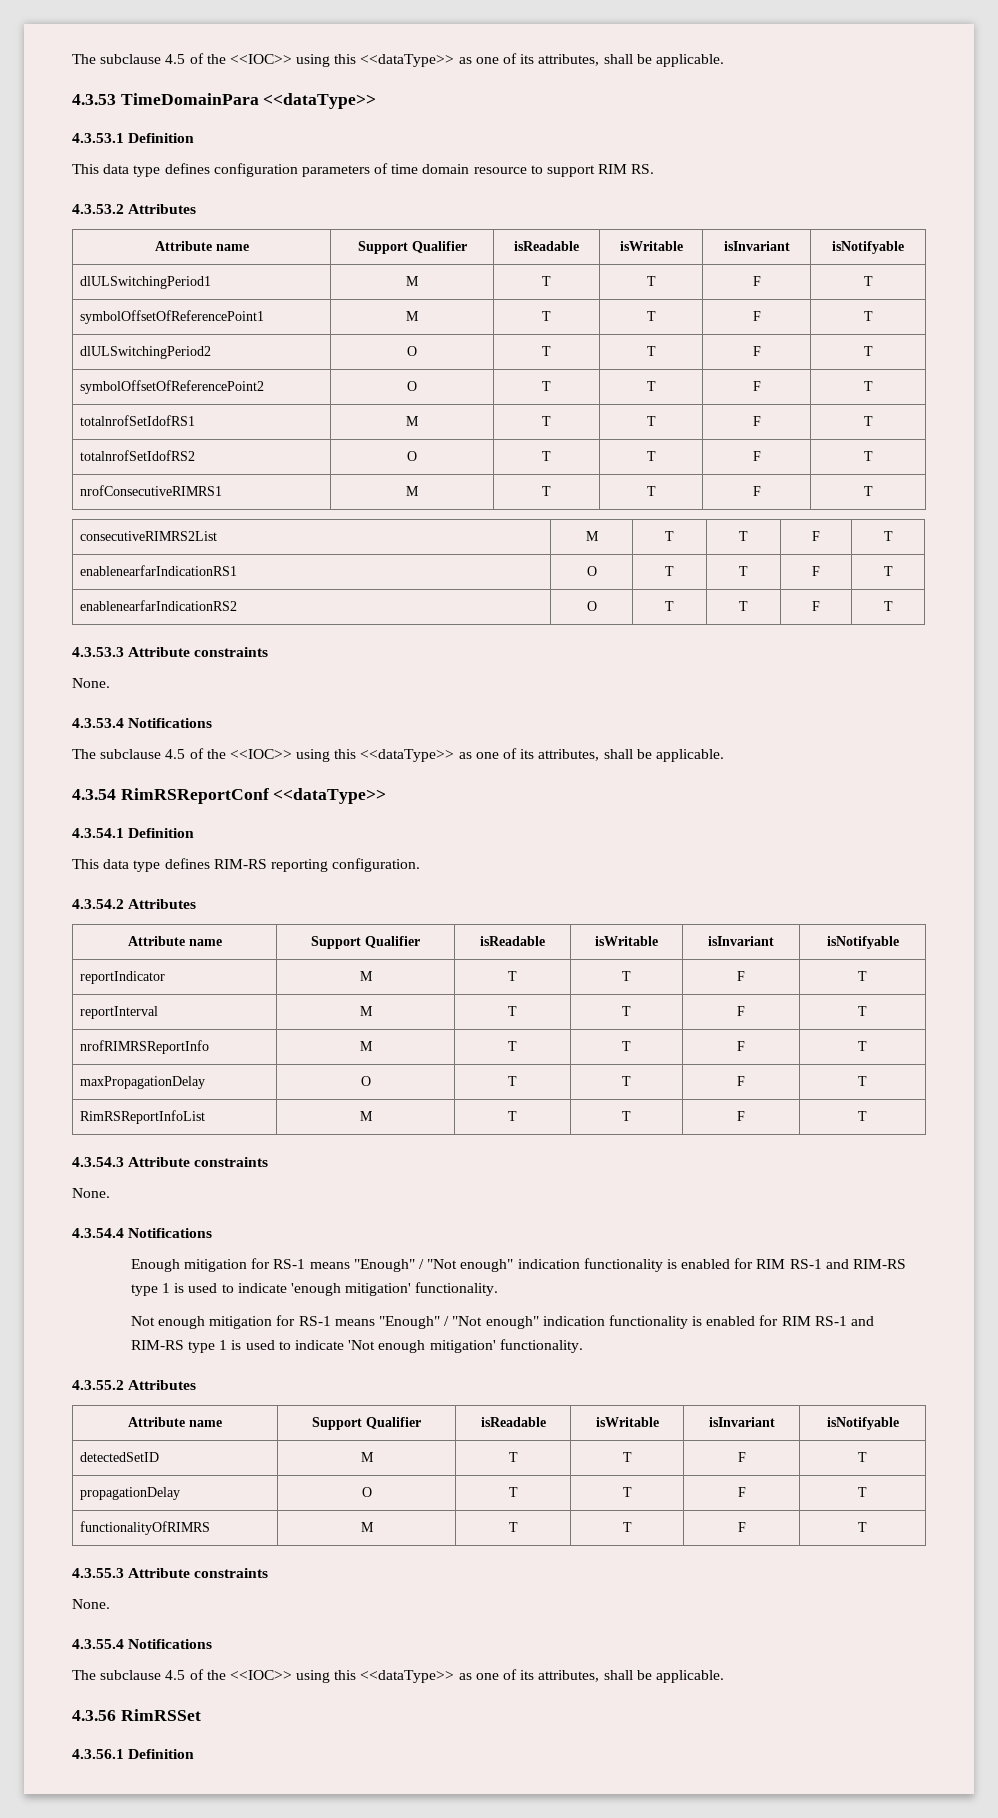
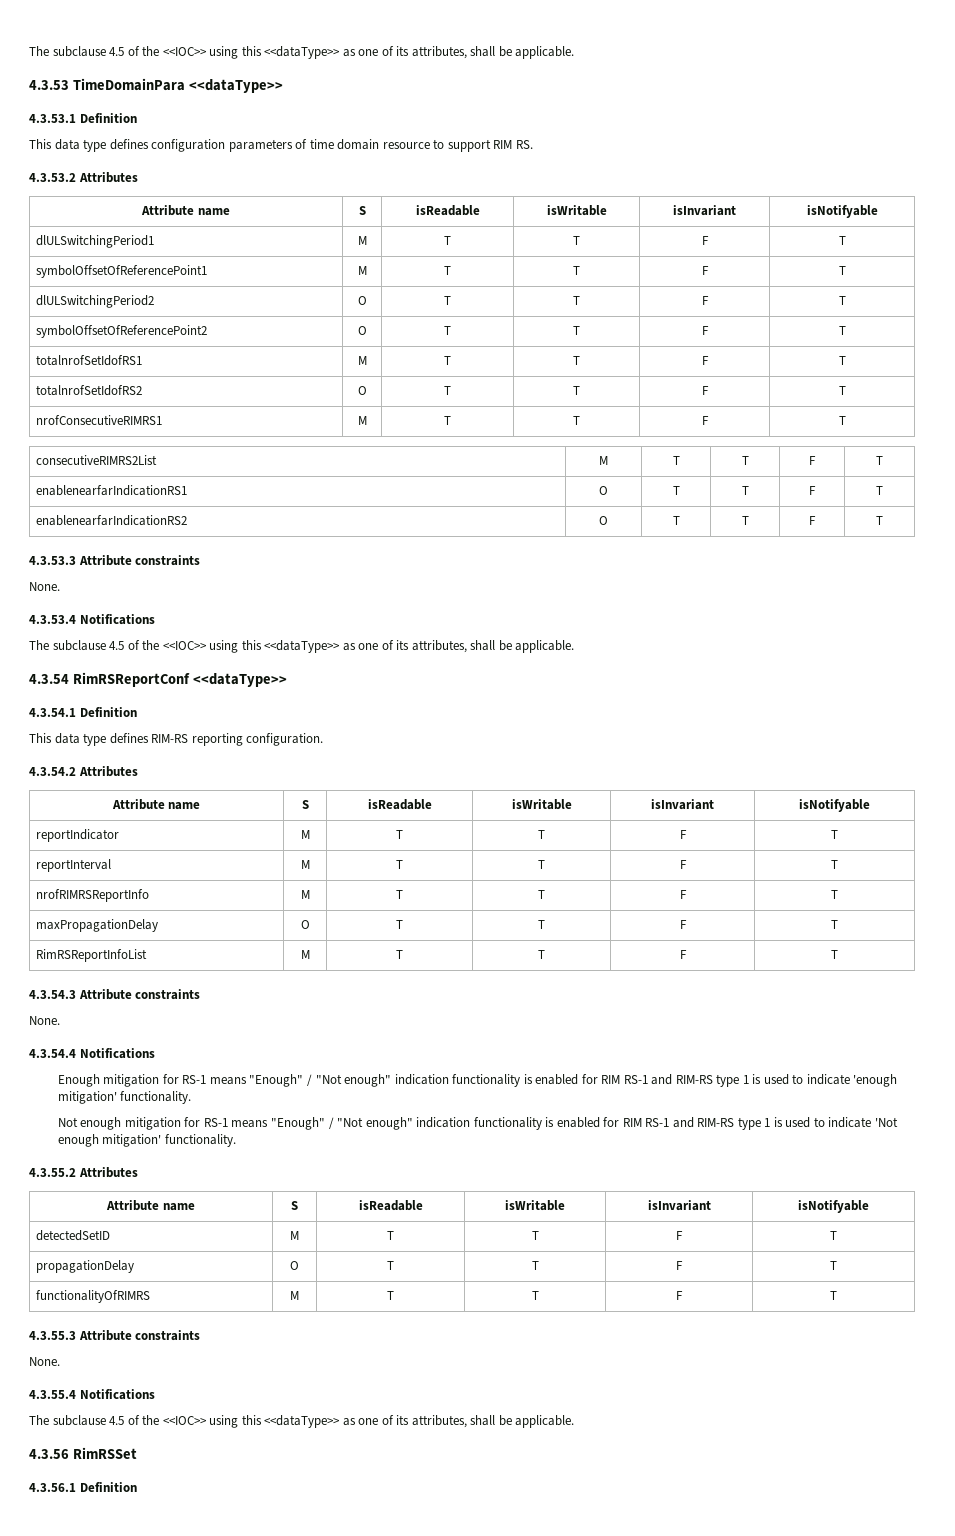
[357,241,467,254] Support Qualifier -> [358,206,366,215] S
[311,936,420,949] Support Qualifier -> [301,800,309,809] S
[312,1417,421,1430] Support Qualifier -> [291,1201,298,1210] S

